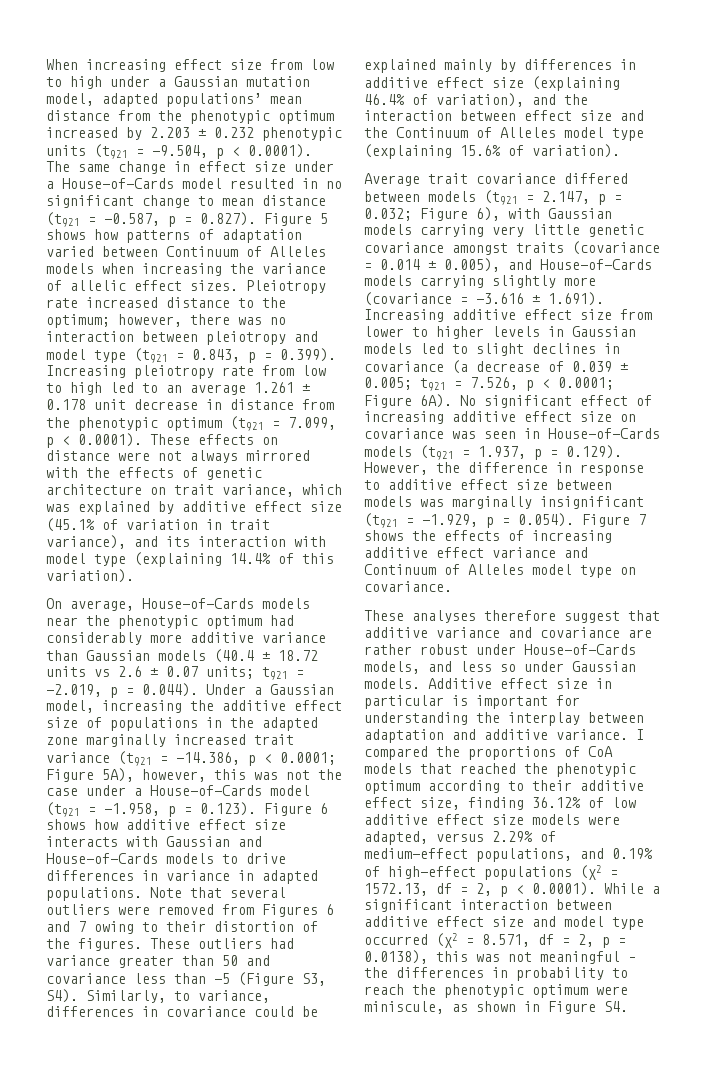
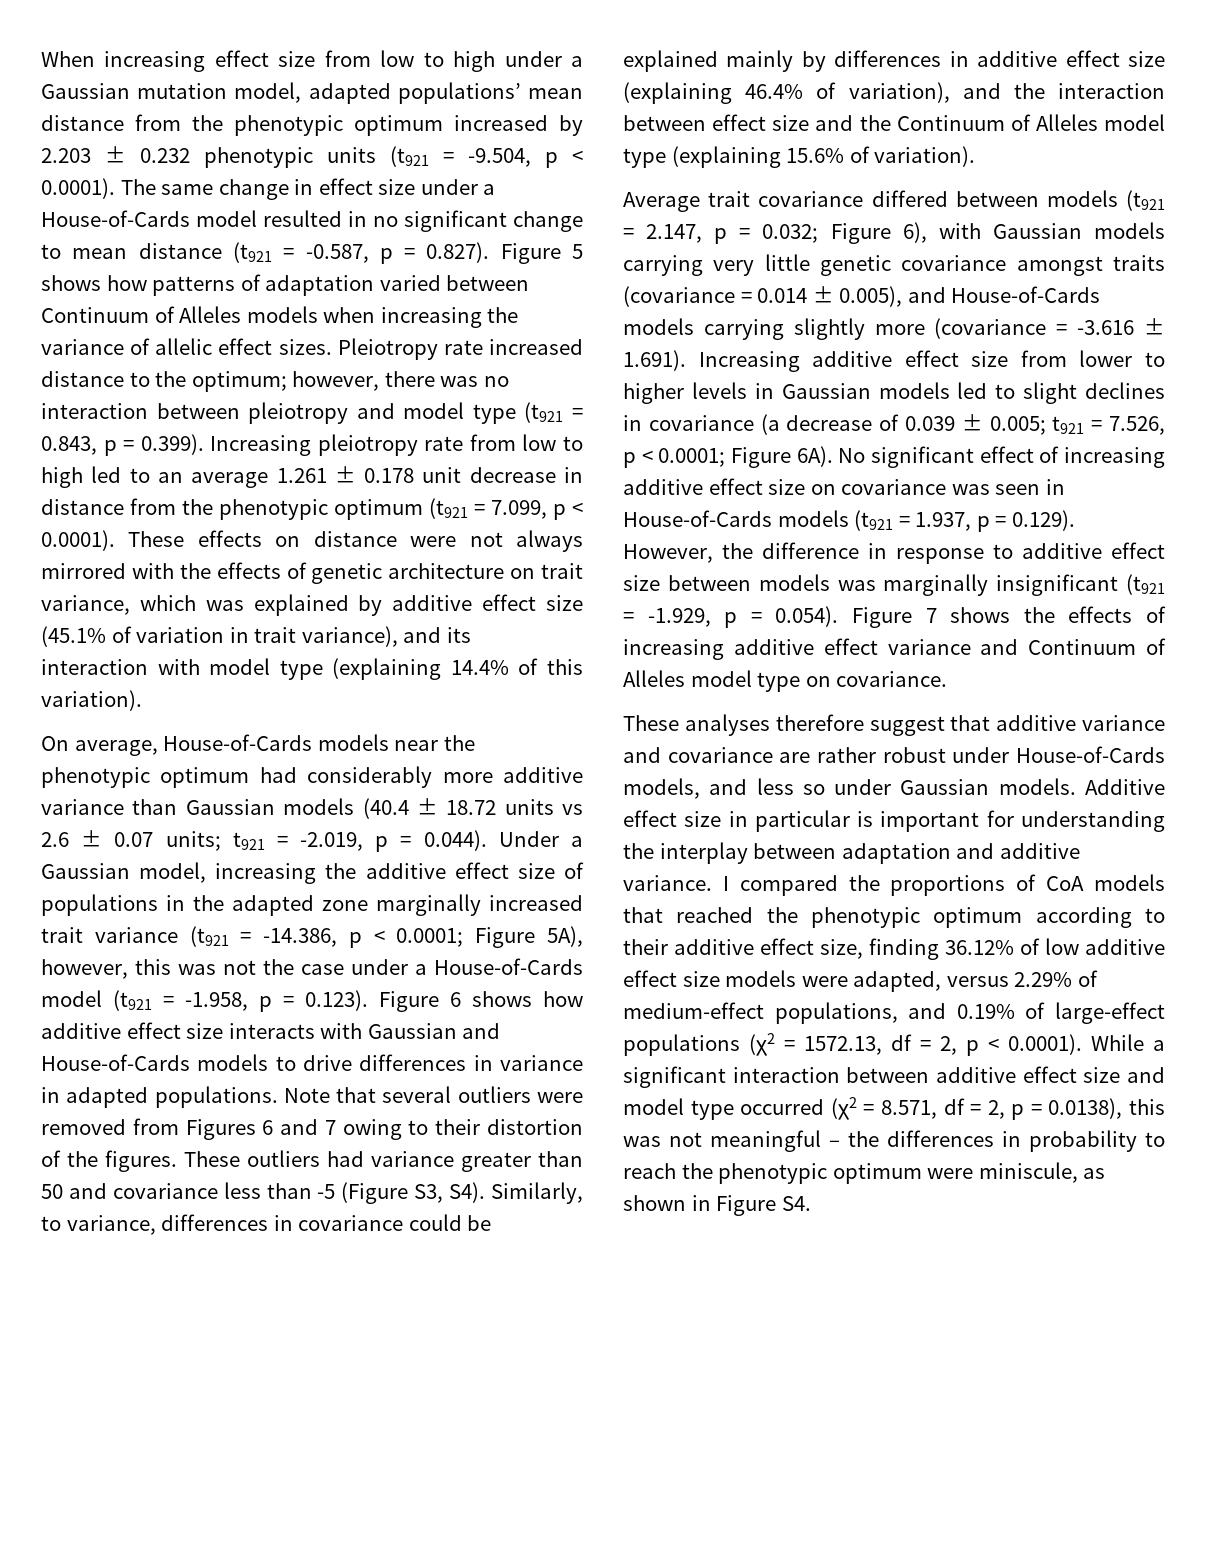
[388,866,476,879] high-effect -> [1055,1002,1165,1024] large-effect

